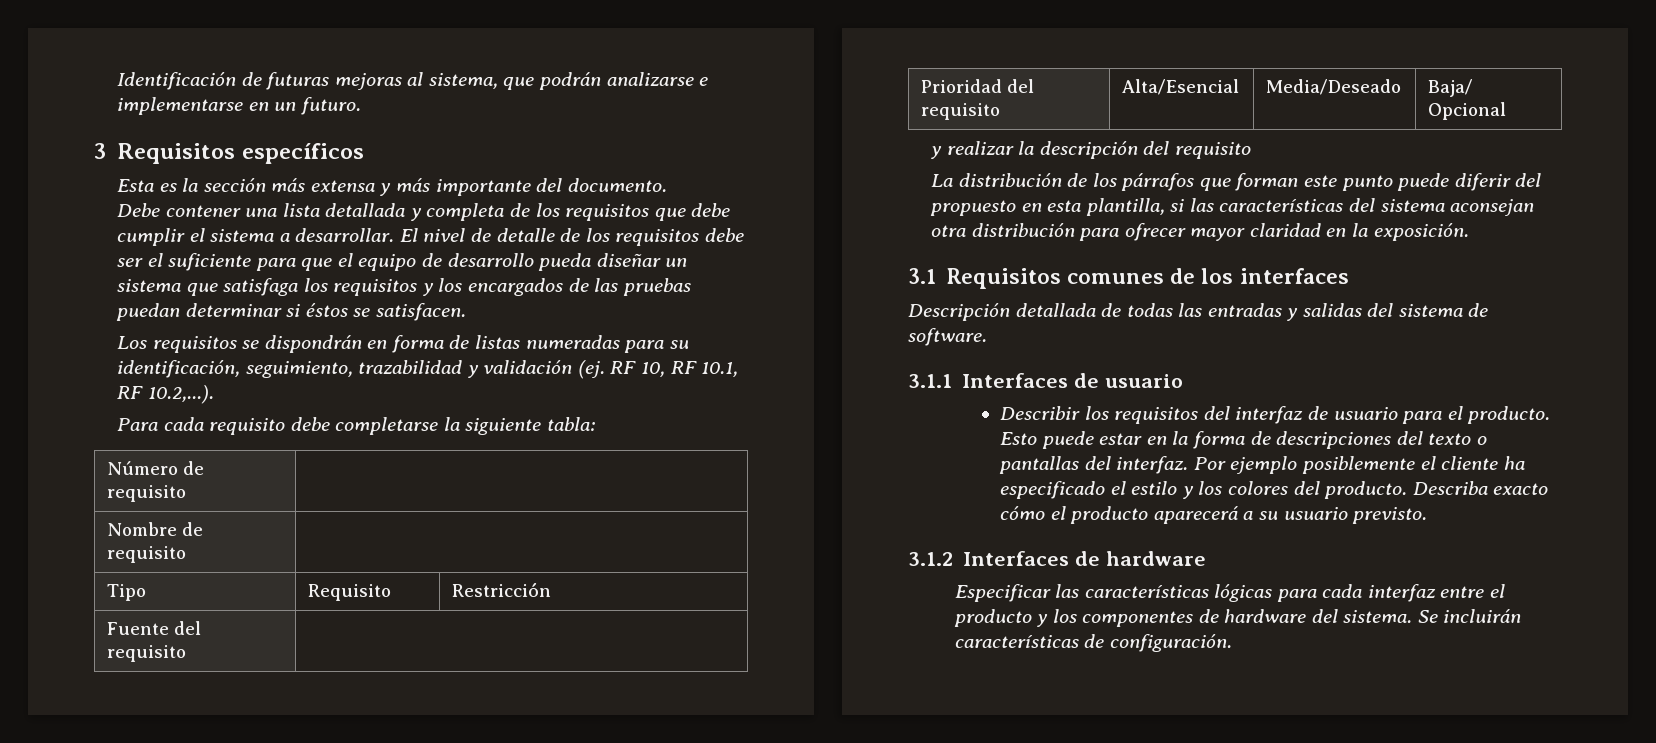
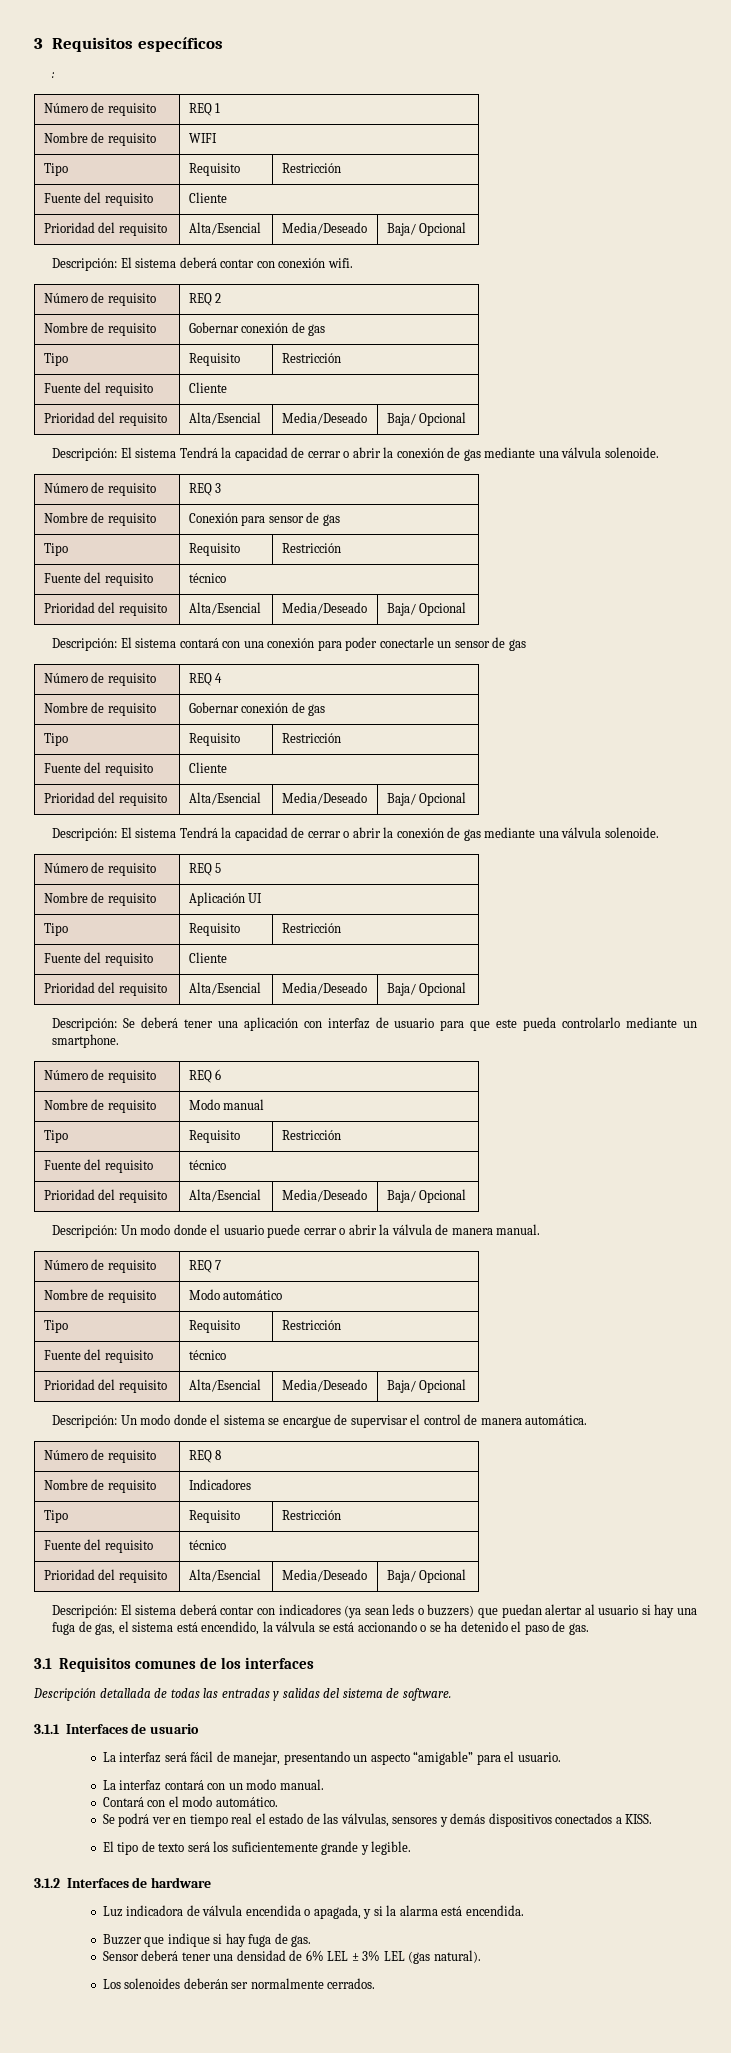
[117,72,709,90] [117,97,361,115] [94,143,364,164] [117,178,667,196] [117,203,731,221] [117,228,744,246] [117,253,688,271] [117,278,691,296] [116,303,466,321] [117,335,689,353] [117,360,739,379] [117,385,214,404] [117,417,595,435] [107,461,205,475] [107,485,187,502] [107,522,204,536] [107,546,187,563] [107,584,147,601] [308,584,392,601] [452,582,552,597] [107,621,202,635] [107,645,187,662] [921,79,1035,93] [921,103,1001,120] [1122,79,1240,95] [1266,79,1402,95] [1428,79,1474,97] [1428,102,1507,120] [931,141,1251,159] [931,173,1542,191] [930,198,1535,216] [931,223,1469,241] Identificación de futuras mejoras al sistema, que podrán analizarse e implementarse en un futuro. // 3 Requisitos específicos // Esta es la sección más extensa y más importante del documento. // Debe contener una lista detallada y completa de los requisitos que debe cumplir el sistema a desarrollar. El nivel de detalle de los requisitos debe ser el suficiente para que el equipo de desarrollo pueda diseñar un sistema que satisfaga los requisitos y los encargados de las pruebas puedan determinar si éstos se satisfacen. // Los requisitos se dispondrán en forma de listas numeradas para su identificación, seguimiento, trazabilidad y validación (ej. RF 10, RF 10.1, RF 10.2,...). // Para cada requisito debe completarse la siguiente tabla: // Número de requisito | // Nombre de requisito | // Tipo | Requisito | Restricción // Fuente del requisito | // Prioridad del requisito | Alta/Esencial | Media/Deseado | Baja/ Opcional // y realizar la descripción del requisito // La distribución de los párrafos que forman este punto puede diferir del propuesto en esta plantilla, si las características del sistema aconsejan otra distribución para ofrecer mayor claridad en la exposición. -> [34,37,223,52] [52,72,56,78] [43,102,156,116] [188,103,221,116] [43,132,156,146] [188,133,217,143] [43,163,68,176] [188,163,240,176] [281,163,341,173] [43,192,153,206] [188,192,227,203] [43,222,167,236] [188,222,261,235] [281,222,367,235] [386,222,467,236] [52,257,353,271] [43,292,156,306] [188,293,222,306] [43,322,156,336] [188,322,326,336] [43,353,68,366] [188,353,240,366] [281,353,341,363] [43,382,153,396] [188,382,227,393] [43,412,167,426] [188,412,261,425] [281,412,367,425] [386,412,467,426] [52,447,659,461] [43,482,156,496] [188,483,222,496] [43,512,156,526] [188,512,340,526] [43,543,68,556] [188,543,240,556] [281,543,341,553] [43,572,153,586] [188,573,226,583] [43,602,167,616] [188,602,261,615] [281,602,367,615] [386,602,467,616] [52,637,526,651] [43,672,156,686] [188,673,223,686] [43,702,156,716] [188,702,326,716] [43,733,68,746] [188,733,240,746] [281,733,341,743] [43,762,153,776] [188,762,227,773] [43,792,167,806] [188,792,261,805] [281,792,367,805] [386,792,467,806] [52,827,659,841] [43,862,156,876] [188,863,222,876] [43,892,156,906] [188,892,263,906] [43,923,68,936] [188,923,240,936] [281,923,341,933] [43,952,153,966] [188,952,227,963] [43,982,167,996] [188,982,261,995] [281,982,367,995] [386,982,467,996] [52,1017,697,1031] [52,1034,120,1048] [43,1069,156,1083] [188,1069,222,1083] [43,1099,156,1113] [188,1099,265,1110] [43,1130,68,1143] [188,1130,240,1143] [281,1130,341,1140] [43,1159,153,1173] [188,1160,226,1170] [43,1189,167,1203] [188,1189,261,1202] [281,1189,367,1202] [386,1189,467,1203] [52,1224,541,1238] [43,1259,156,1273] [188,1260,222,1273] [43,1289,156,1303] [188,1289,283,1300] [43,1320,68,1333] [188,1320,240,1333] [281,1320,341,1330] [43,1349,153,1363] [188,1350,226,1360] [43,1379,167,1393] [188,1379,261,1392] [281,1379,367,1392] [386,1379,467,1393] [52,1414,588,1428] [43,1449,156,1463] [188,1450,222,1463] [43,1479,156,1493] [188,1479,251,1490] [43,1510,68,1523] [188,1510,240,1523] [281,1510,341,1520] [43,1539,153,1553] [188,1540,226,1550] [43,1569,167,1583] [188,1569,261,1582] [281,1569,367,1582] [386,1569,467,1583] [52,1604,697,1618] [52,1621,589,1635] 3 Requisitos específicos // : // Número de requisito | REQ 1 // Nombre de requisito | WIFI // Tipo | Requisito | Restricción // Fuente del requisito | Cliente // Prioridad del requisito | Alta/Esencial | Media/Deseado | Baja/ Opcional // Descripción: El sistema deberá contar con conexión wifi. // Número de requisito | REQ 2 // Nombre de requisito | Gobernar conexión de gas // Tipo | Requisito | Restricción // Fuente del requisito | Cliente // Prioridad del requisito | Alta/Esencial | Media/Deseado | Baja/ Opcional // Descripción: El sistema Tendrá la capacidad de cerrar o abrir la conexión de gas mediante una válvula solenoide. // Número de requisito | REQ 3 // Nombre de requisito | Conexión para sensor de gas // Tipo | Requisito | Restricción // Fuente del requisito | técnico // Prioridad del requisito | Alta/Esencial | Media/Deseado | Baja/ Opcional // Descripción: El sistema contará con una conexión para poder conectarle un sensor de gas // Número de requisito | REQ 4 // Nombre de requisito | Gobernar conexión de gas // Tipo | Requisito | Restricción // Fuente del requisito | Cliente // Prioridad del requisito | Alta/Esencial | Media/Deseado | Baja/ Opcional // Descripción: El sistema Tendrá la capacidad de cerrar o abrir la conexión de gas mediante una válvula solenoide. // Número de requisito | REQ 5 // Nombre de requisito | Aplicación UI // Tipo | Requisito | Restricción // Fuente del requisito | Cliente // Prioridad del requisito | Alta/Esencial | Media/Deseado | Baja/ Opcional // Descripción: Se deberá tener una aplicación con interfaz de usuario para que este pueda controlarlo mediante un smartphone. // Número de requisito | REQ 6 // Nombre de requisito | Modo manual // Tipo | Requisito | Restricción // Fuente del requisito | técnico // Prioridad del requisito | Alta/Esencial | Media/Deseado | Baja/ Opcional // Descripción: Un modo donde el usuario puede cerrar o abrir la válvula de manera manual. // Número de requisito | REQ 7 // Nombre de requisito | Modo automático // Tipo | Requisito | Restricción // Fuente del requisito | técnico // Prioridad del requisito | Alta/Esencial | Media/Deseado | Baja/ Opcional // Descripción: Un modo donde el sistema se encargue de supervisar el control de manera automática. // Número de requisito | REQ 8 // Nombre de requisito | Indicadores // Tipo | Requisito | Restricción // Fuente del requisito | técnico // Prioridad del requisito | Alta/Esencial | Media/Deseado | Baja/ Opcional // Descripción: El sistema deberá contar con indicadores (ya sean leds o buzzers) que puedan alertar al usuario si hay una fuga de gas, el sistema está encendido, la válvula se está accionando o se ha detenido el paso de gas.
[1000,406,1551,424] [1000,431,1487,449] [999,456,1525,474] [1000,481,1549,499] [1000,506,1428,524] [908,551,1206,566] [954,584,1505,602] [953,609,1522,627] [954,634,1232,652] Describir los requisitos del interfaz de usuario para el producto. Esto puede estar en la forma de descripciones del texto o pantallas del interfaz. Por ejemplo posiblemente el cliente ha especificado el estilo y los colores del producto. Describa exacto cómo el producto aparecerá a su usuario previsto. // 3.1.2 Interfaces de hardware // Especificar las características lógicas para cada interfaz entre el producto y los componentes de hardware del sistema. Se incluirán características de configuración. -> [102,1751,561,1765] [102,1779,324,1791] [102,1796,278,1807] [102,1813,653,1827] [102,1841,412,1855] [34,1877,212,1888] [102,1905,524,1919] [102,1933,312,1947] [102,1950,481,1964] [102,1978,376,1989] La interfaz será fácil de manejar, presentando un aspecto “amigable” para el usuario. // La interfaz contará con un modo manual. // Contará con el modo automático. // Se podrá ver en tiempo real el estado de las válvulas, sensores y demás dispositivos conectados a KISS. // El tipo de texto será los suficientemente grande y legible. // 3.1.2 Interfaces de hardware // Luz indicadora de válvula encendida o apagada, y si la alarma está encendida. // Buzzer que indique si hay fuga de gas. // Sensor deberá tener una densidad de 6% LEL ± 3% LEL (gas natural). // Los solenoides deberán ser normalmente cerrados.

